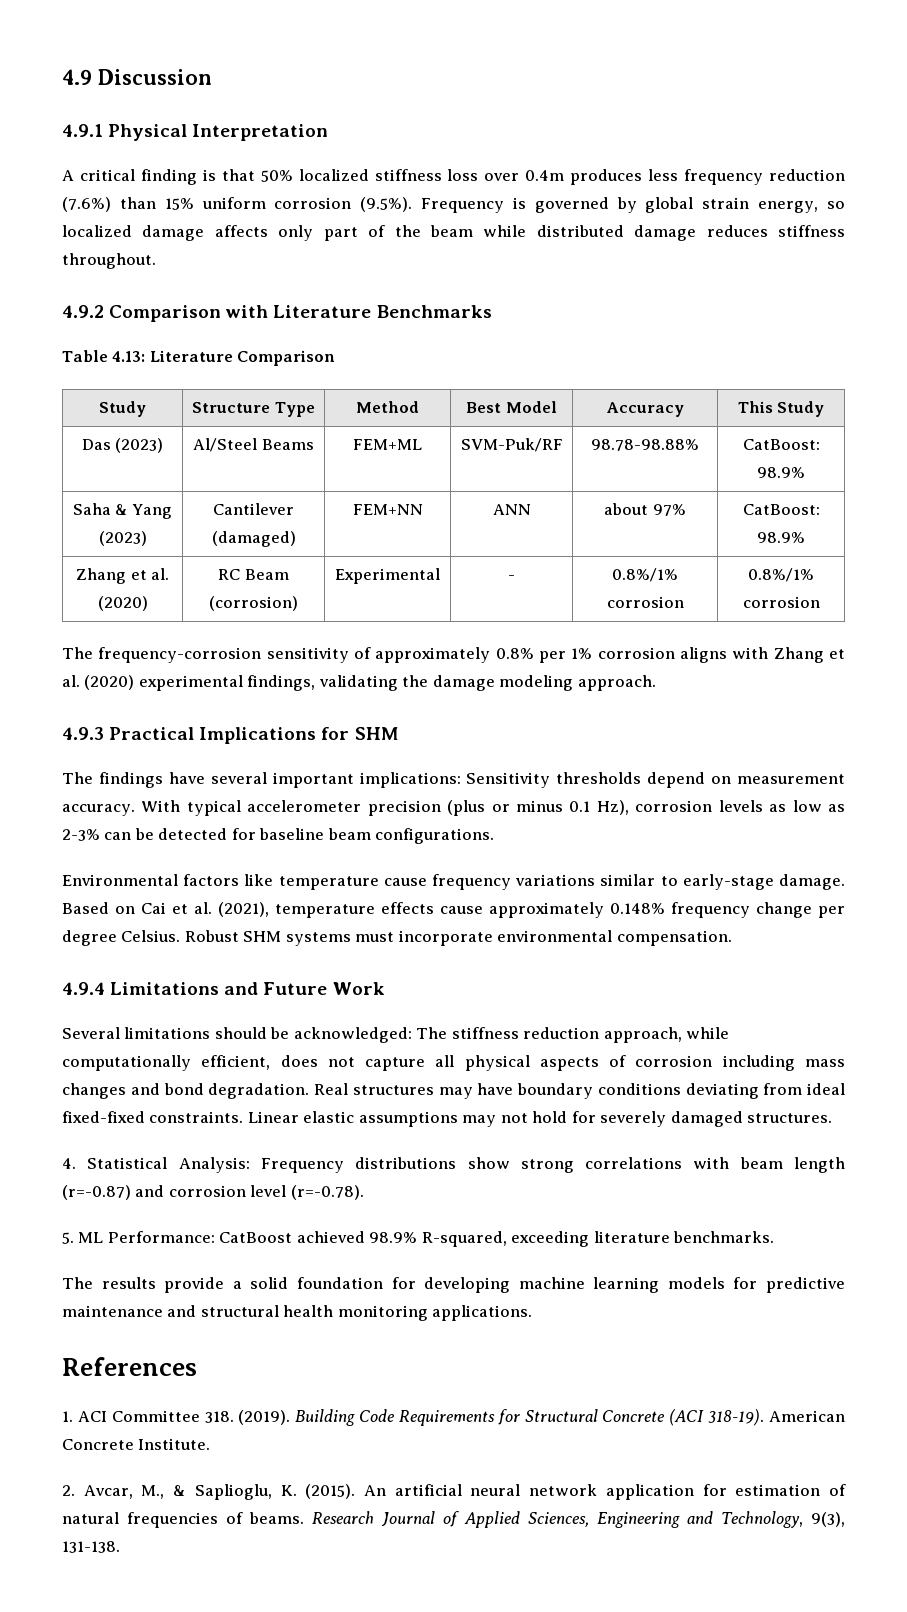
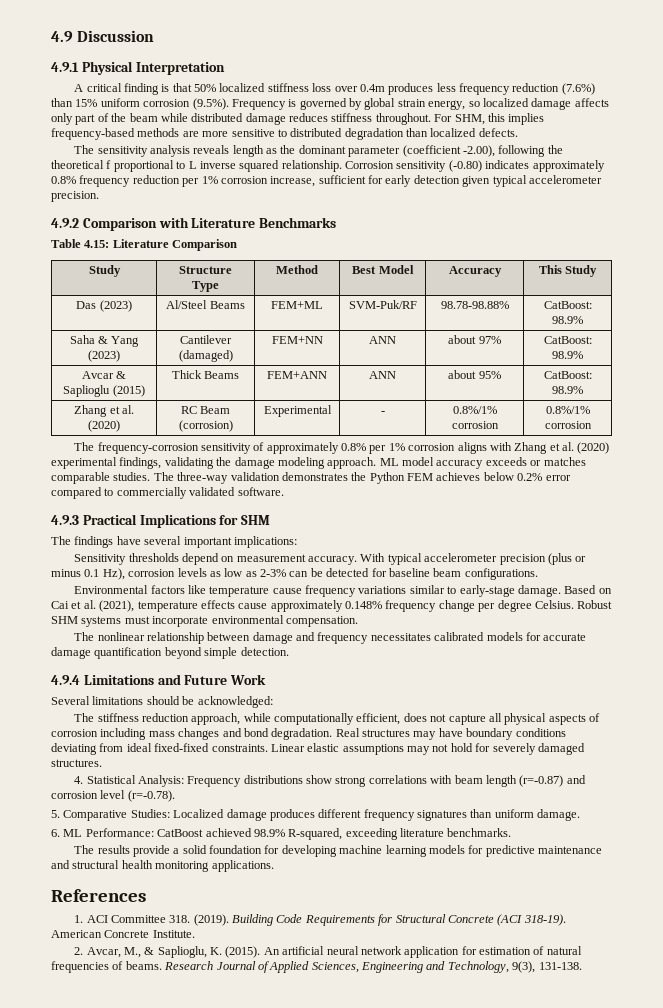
(156, 261) none -> [434,113,545,125] [51,128,518,140] [74,145,563,157] [51,160,605,172] [51,175,602,187] [51,191,99,202] For SHM, this implies frequency-based methods are more sensitive to distributed degradation than localized defects. // The sensitivity analysis reveals length as the dominant parameter (coefficient -2.00), following the theoretical f proportional to L inverse squared relationship. Corrosion sensitivity (-0.80) indicates approximately 0.8% frequency reduction per 1% corrosion increase, sufficient for early detection given typical accelerometer precision.
[112,351,146,362] 4.13: -> [84,240,110,248] 4.15:
(805, 537) none -> [81,371,127,379] [63,385,145,397] [171,370,240,379] [267,371,327,379] [369,371,396,379] [448,370,501,379] [543,371,592,379] [552,386,583,394] // Avcar & Saplioglu (2015) | Thick Beams | FEM+ANN | ANN | about 95% | CatBoost: 98.9%
(656, 683) none -> [379,457,586,469] [51,472,571,484] [51,487,284,499] ML model accuracy exceeds or matches comparable studies. The three-way validation demonstrates the Python FEM achieves below 0.2% error compared to commercially validated software.
(461, 780) none -> (297, 542) //
(732, 938) none -> [74,632,587,644] [51,647,289,659] // The nonlinear relationship between damage and frequency necessitates calibrated models for accurate damage quantification beyond simple detection.
(412, 1035) none -> (273, 702) //
(74, 1238) none -> [63,809,581,821] [51,829,60,837] Comparative Studies: Localized damage produces different frequency signatures than uniform damage. // 6.

